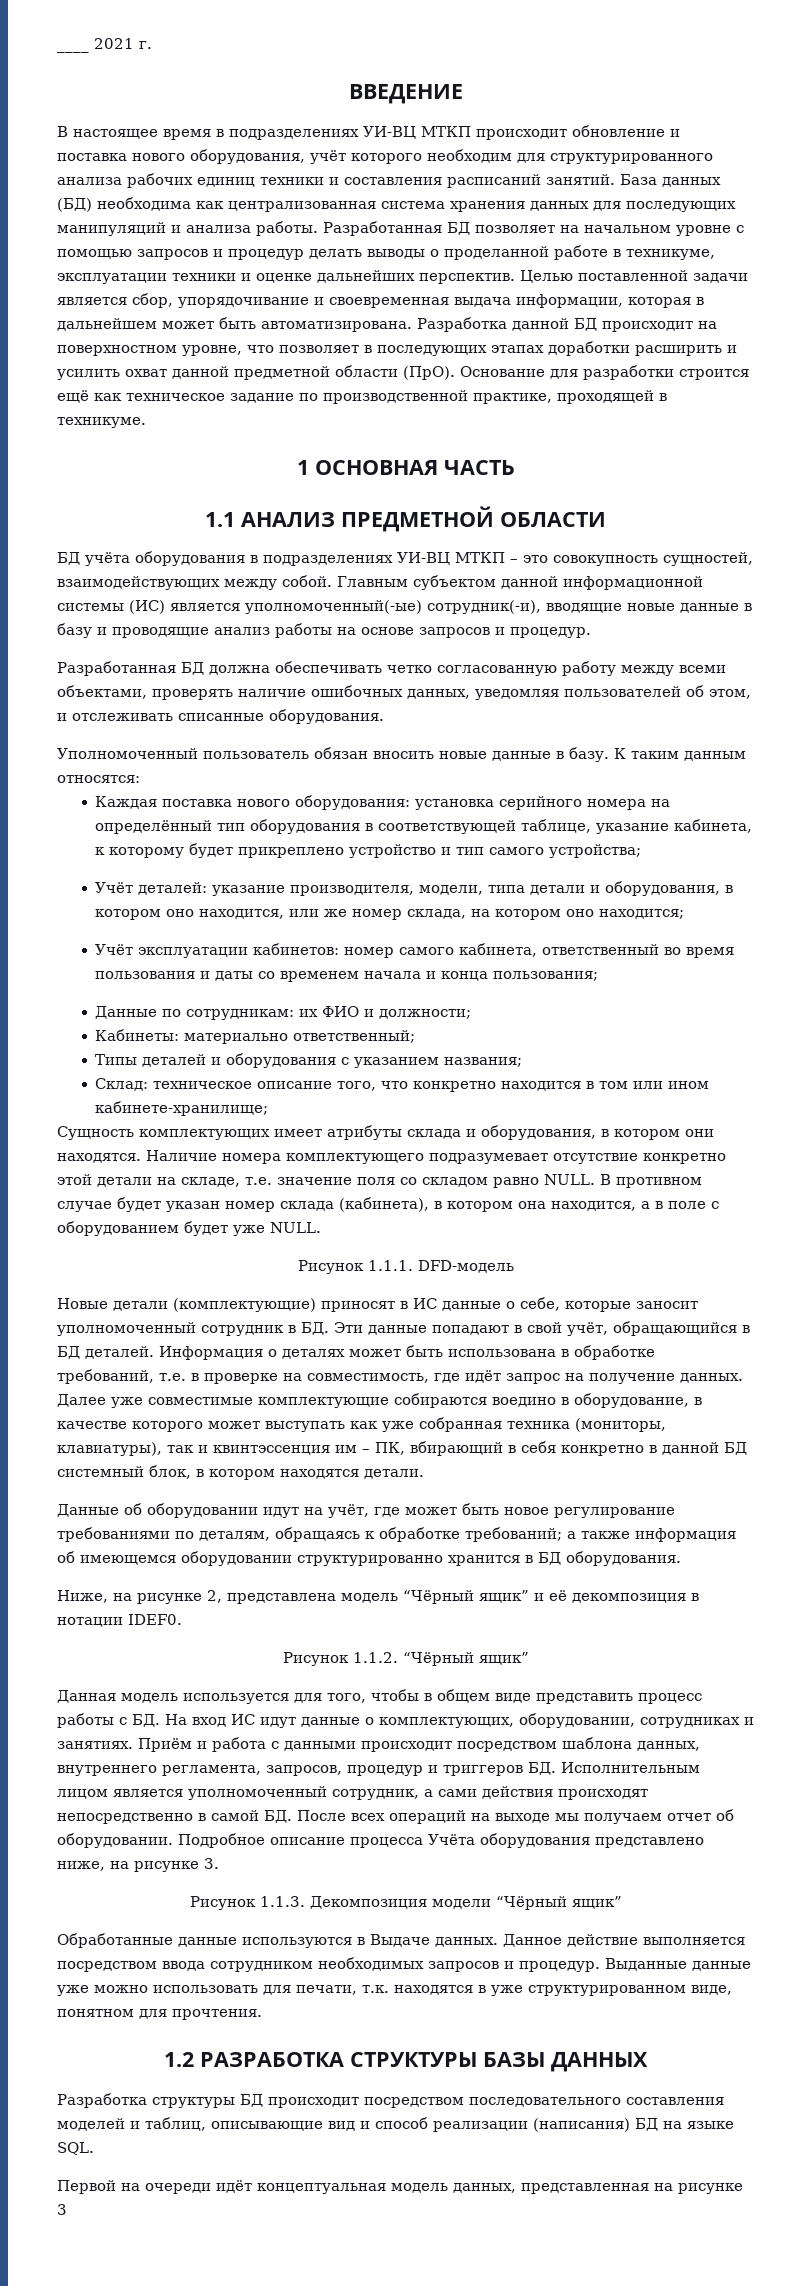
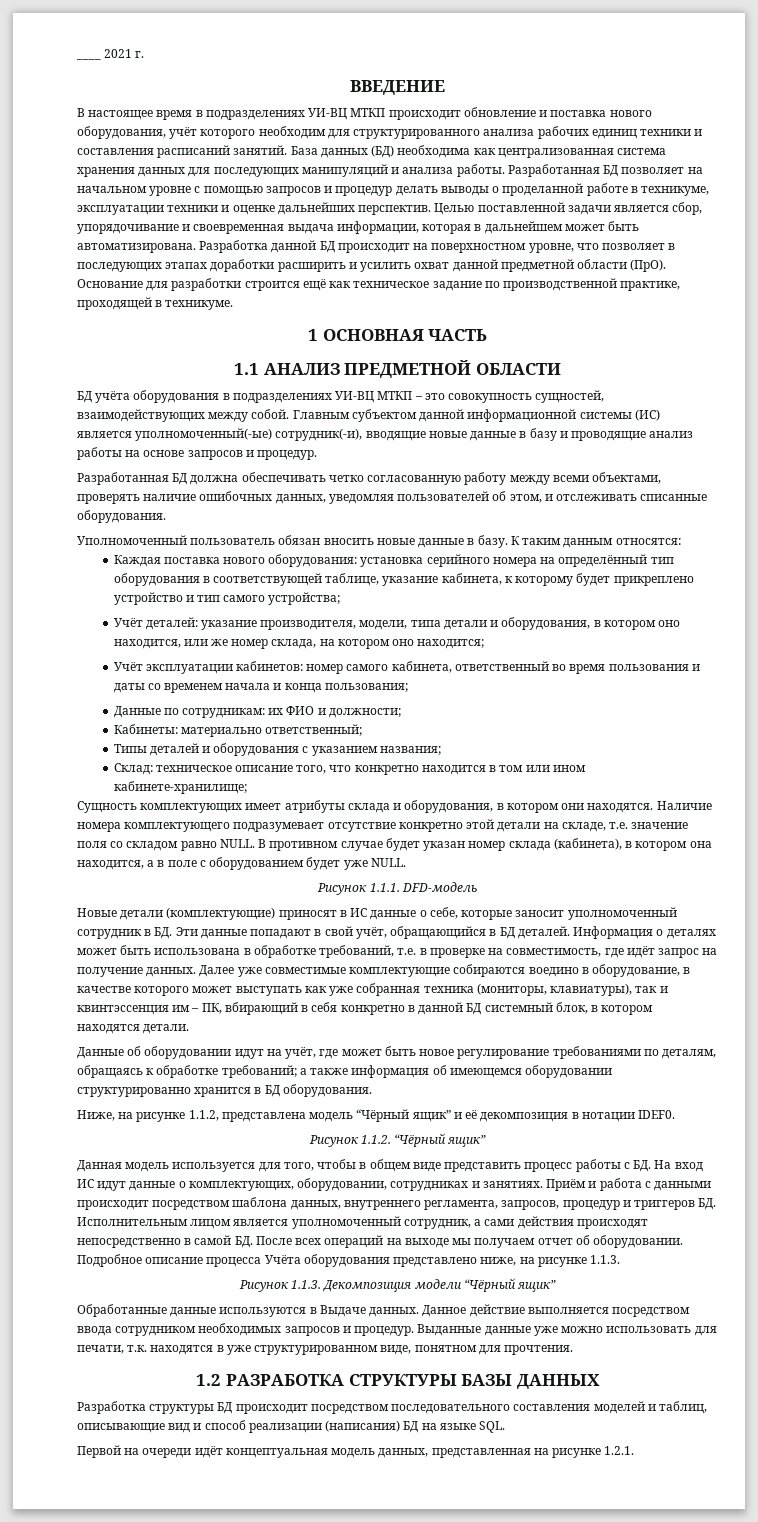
[207,1590,222,1603] 2, -> [188,1110,219,1121] 1.1.2,
[204,1858,219,1869] 3. -> [590,1255,621,1264] 1.1.3.
[57,2204,67,2215] 3 -> [604,1446,635,1455] 1.2.1.

